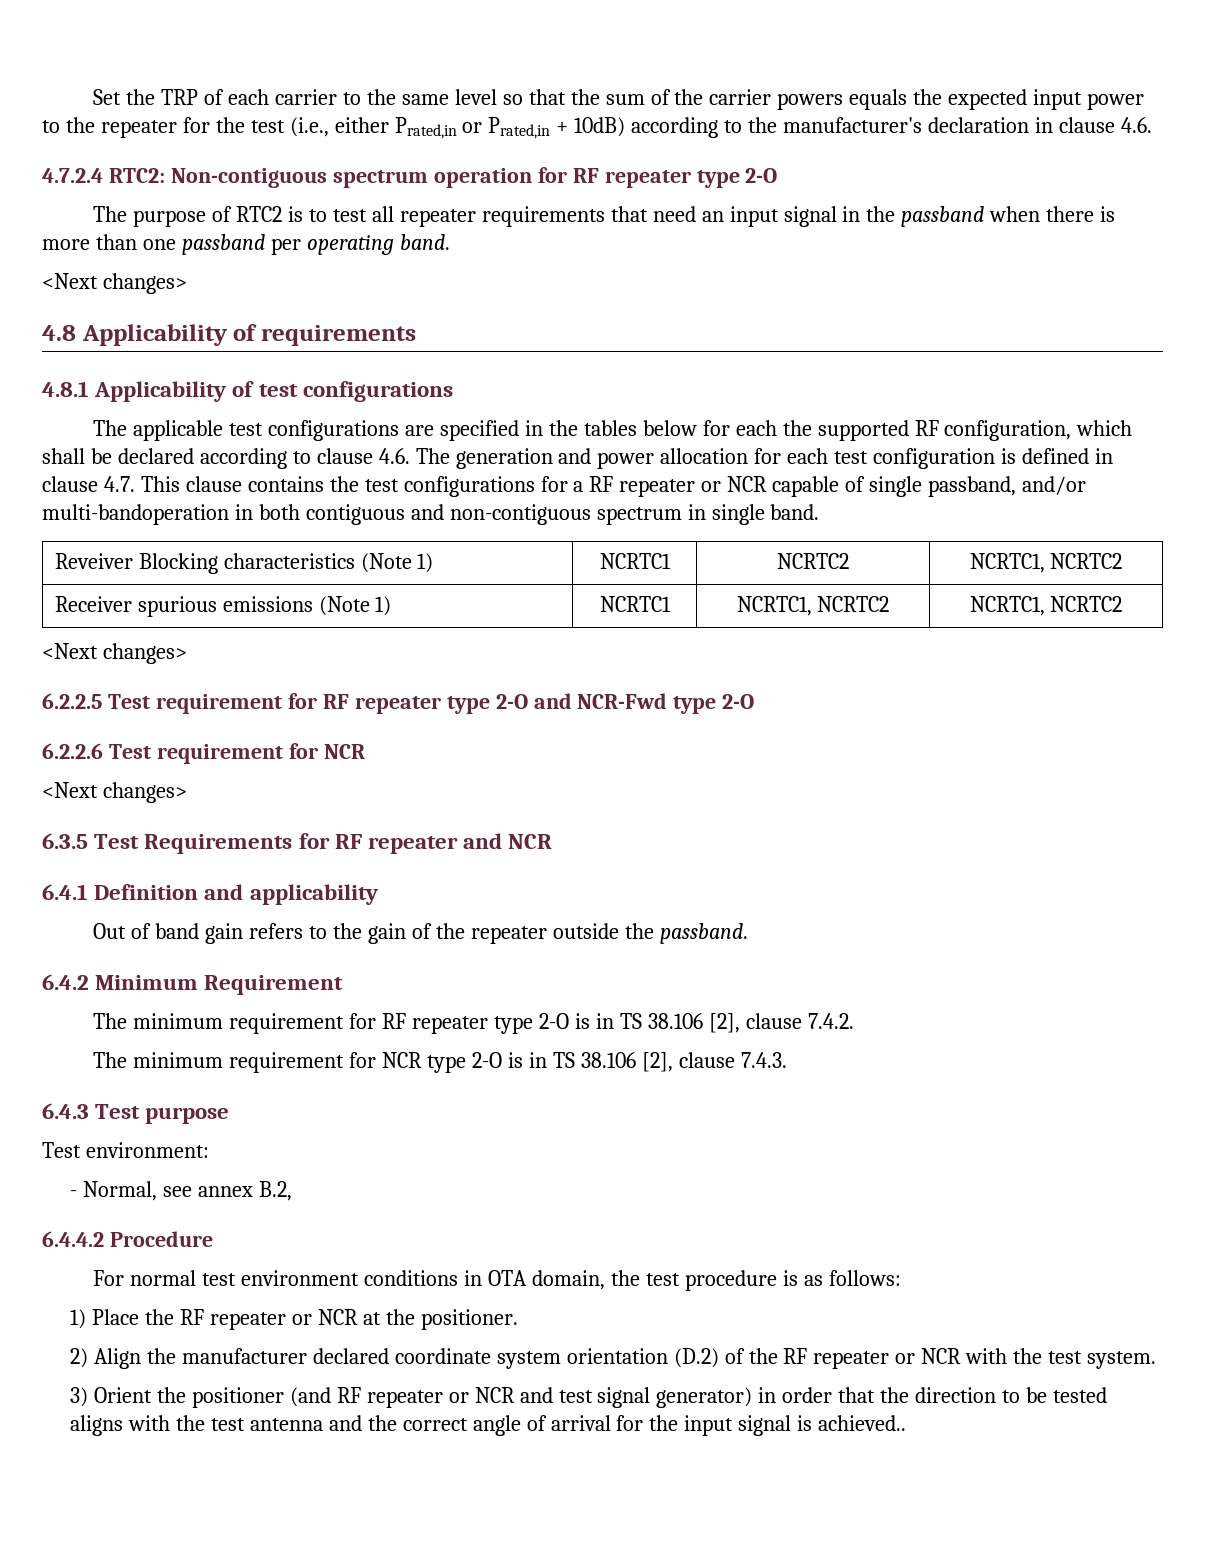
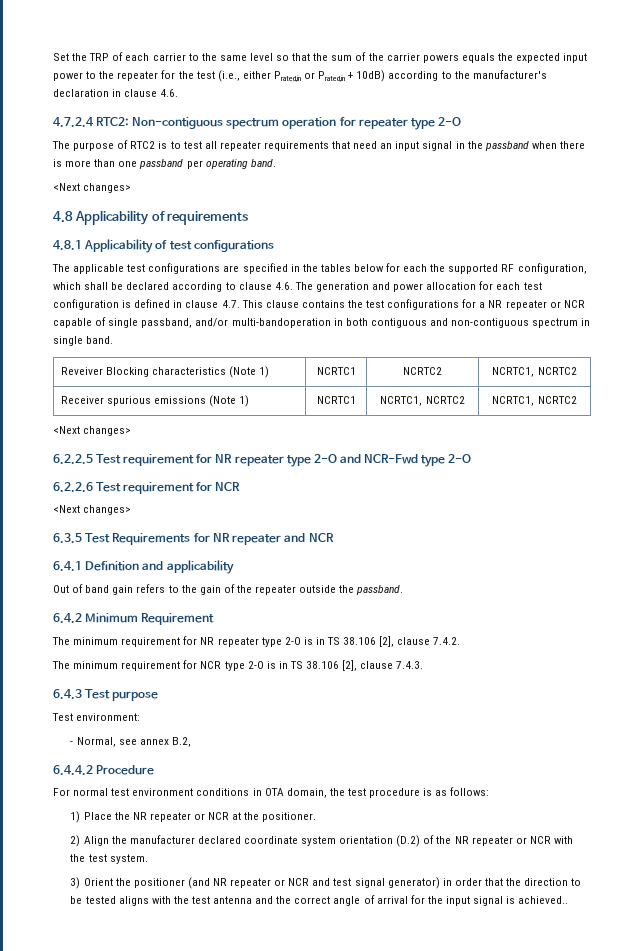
[572,168,599,183] RF -> (356, 121) none
[589,476,614,492] RF -> [488,300,503,308] NR
[322,694,349,709] RF -> [215,454,233,463] NR
[334,834,362,849] RF -> [212,533,230,542] NR
[382,1013,407,1029] RF -> [200,637,215,645] NR
[179,1309,204,1325] RF -> [132,812,147,820] NR
[783,1348,808,1364] RF -> [454,836,469,844] NR
[336,1387,361,1403] RF -> [212,878,227,886] NR

